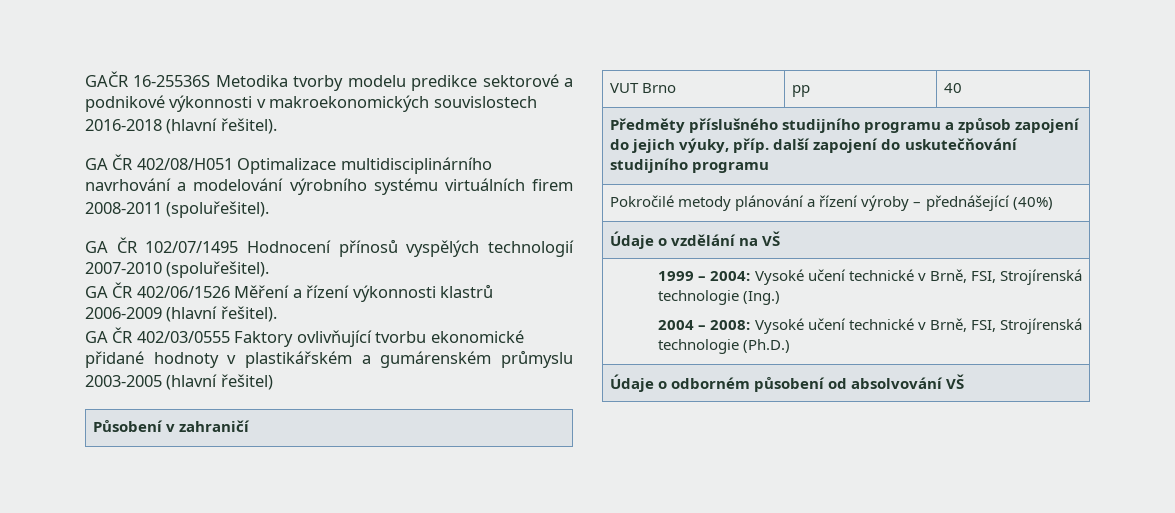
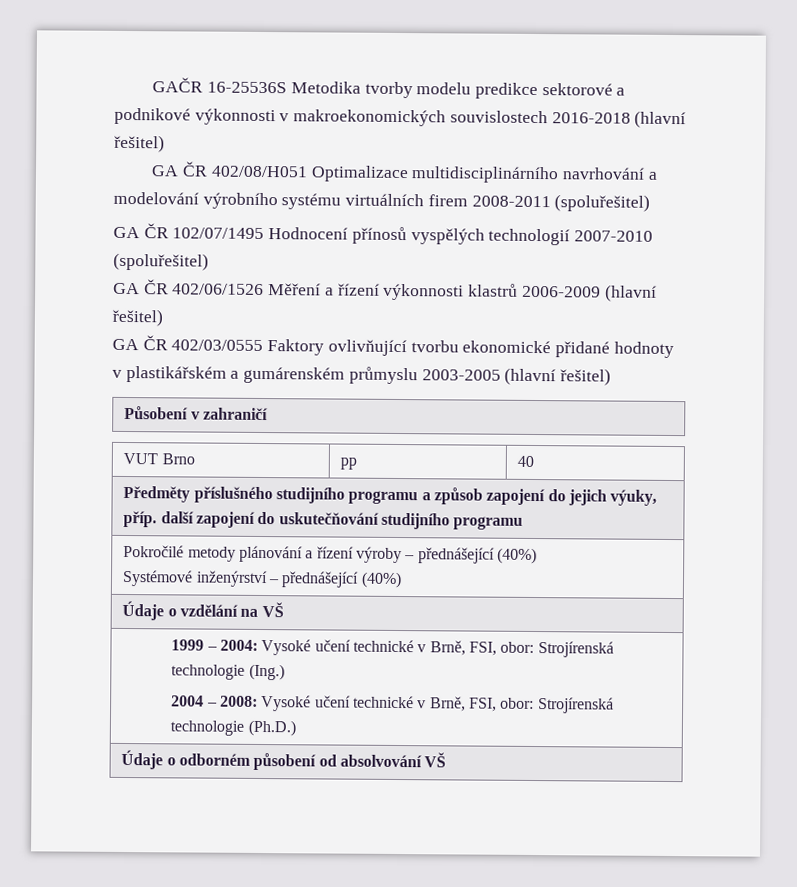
[220,118,277,134] řešitel). -> [114,134,165,153] řešitel)
[166,201,270,218] (spoluřešitel). -> [554,194,651,212] (spoluřešitel)
[166,261,270,278] (spoluřešitel). -> [113,252,209,271] (spoluřešitel)
[220,306,277,322] řešitel). -> [112,308,163,327] řešitel)
(1053, 203) none -> [122,569,402,589] // Systémové inženýrství – přednášející (40%)
(996, 277) none -> [500,641,535,654] obor:
(996, 326) none -> [500,697,535,710] obor:

